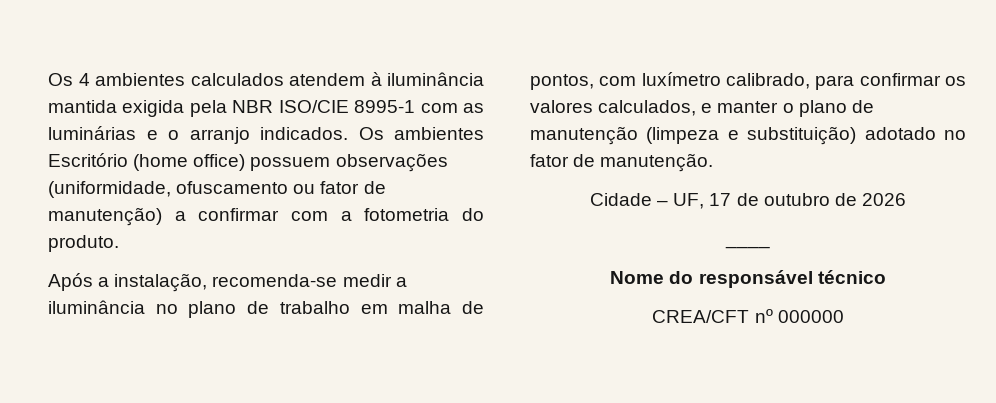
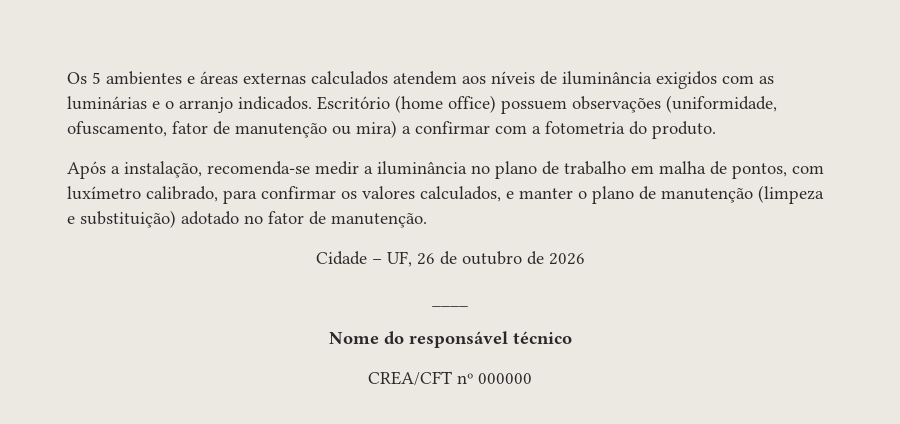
[48,72,484,86] [48,100,416,117] Os 4 ambientes calculados atendem à iluminância mantida exigida pela NBR ISO/CIE 8995-1 -> [67,71,717,89] Os 5 ambientes e áreas externas calculados atendem aos níveis de iluminância exigidos
[358,127,484,140] Os ambientes -> (312, 103) none
[176,181,386,194] [48,207,162,226] ofuscamento ou fator de manutenção) -> [67,120,397,138] ofuscamento, fator de manutenção ou mira)
[709,193,732,206] 17 -> [416,253,435,265] 26

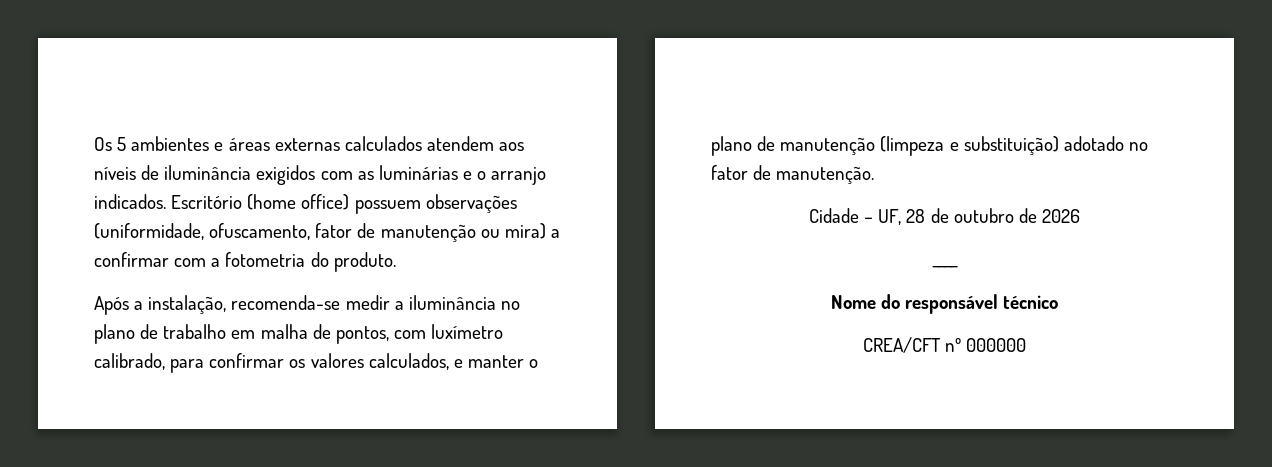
[416,253,435,265] 26 -> [906,209,926,223] 28

